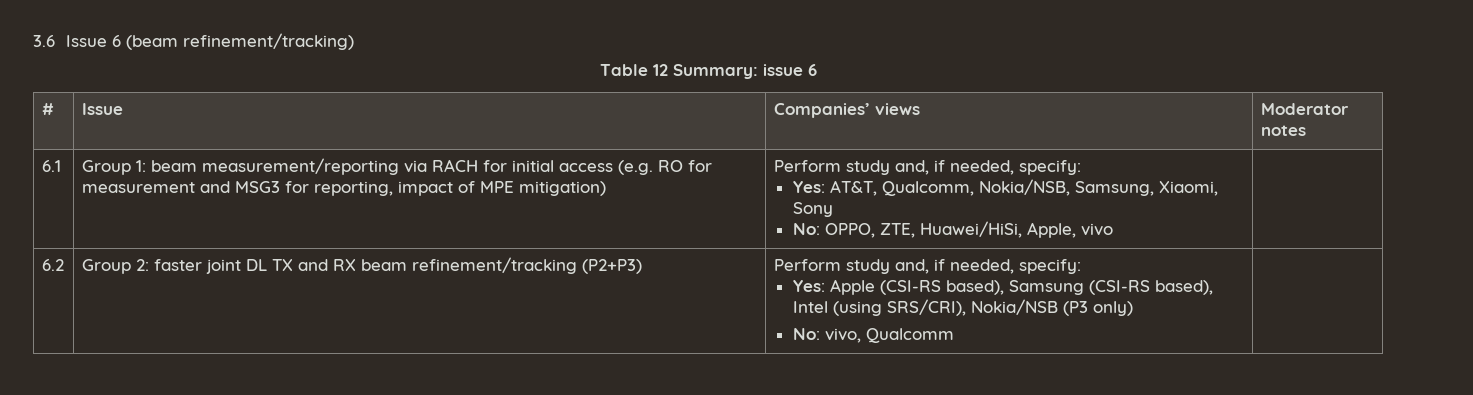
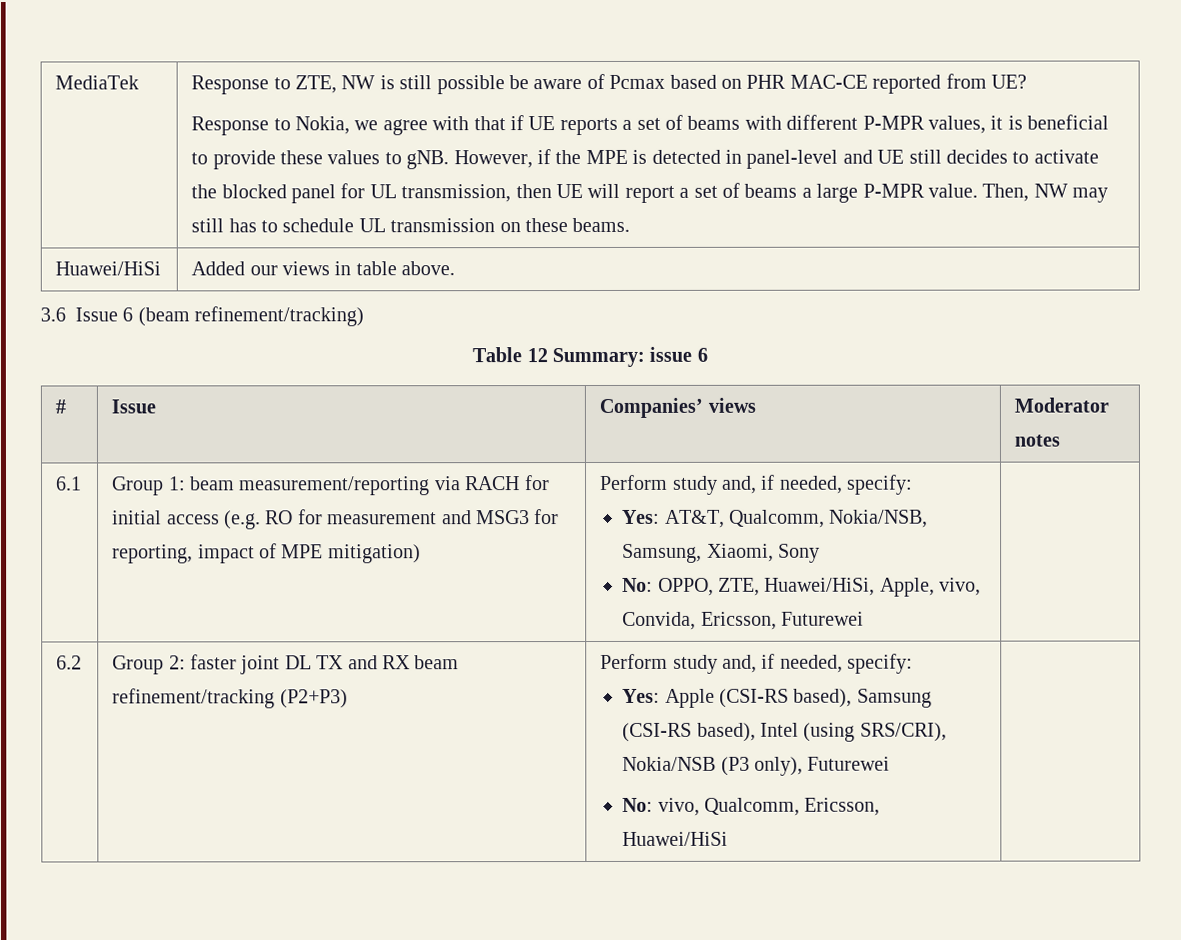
(33, 41) none -> [55,75,140,90] [191,73,1028,95] [191,114,1110,136] [191,149,1099,170] [191,182,1109,204] [191,217,631,233] [55,261,162,276] [191,261,456,276] MediaTek | Response to ZTE, NW is still possible be aware of Pcmax based on PHR MAC-CE reported from UE? // Response to Nokia, we agree with that if UE reports a set of beams with different P-MPR values, it is beneficial to provide these values to gNB. However, if the MPE is detected in panel-level and UE still decides to activate the blocked panel for UL transmission, then UE will report a set of beams a large P-MPR value. Then, NW may still has to schedule UL transmission on these beams. // Huawei/HiSi | Added our views in table above. //
[1080,223,1113,236] vivo -> [939,577,982,596] [622,611,865,630] vivo, Convida, Ericsson, Futurewei
[1092,301,1133,316] only) -> [754,756,891,776] only), Futurewei
[865,328,954,343] Qualcomm -> [704,797,881,816] [622,831,729,846] Qualcomm, Ericsson, Huawei/HiSi

